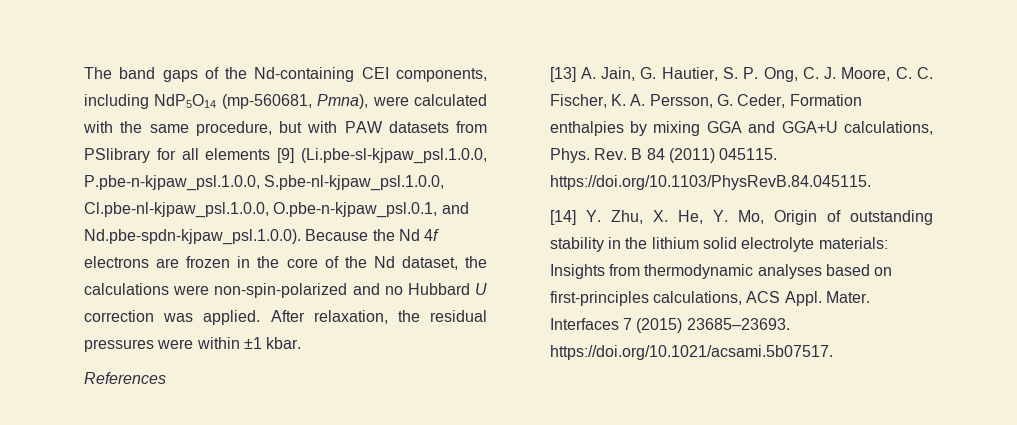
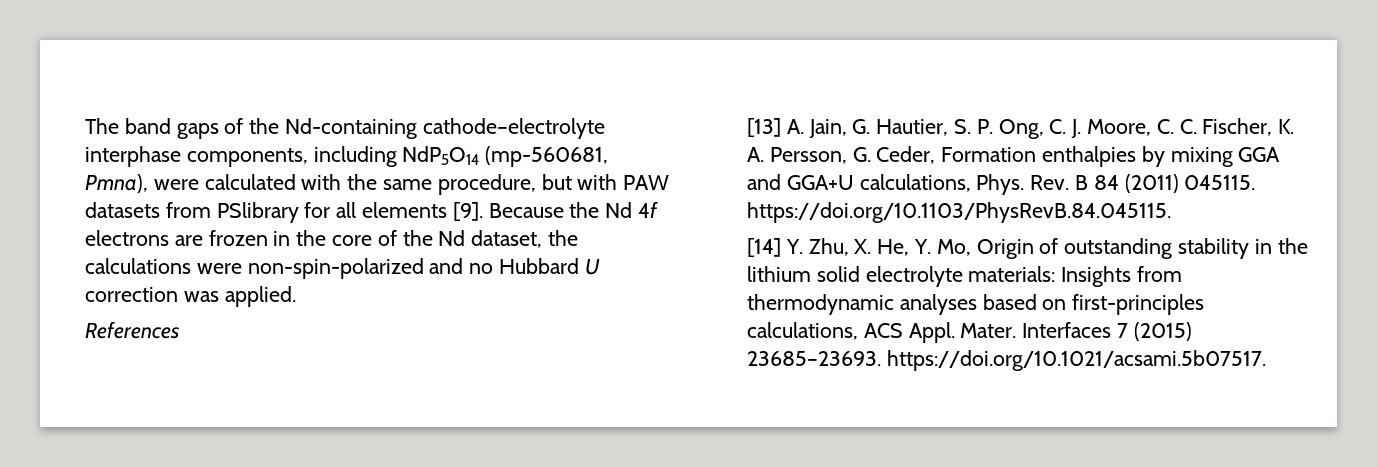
[361,67,389,79] CEI -> [422,118,605,139] [85,146,181,167] cathode–electrolyte interphase
[277,148,488,164] [84,175,445,191] [84,202,469,218] [84,229,301,245] [9] (Li.pbe-sl-kjpaw_psl.1.0.0, P.pbe-n-kjpaw_psl.1.0.0, S.pbe-nl-kjpaw_psl.1.0.0, Cl.pbe-nl-kjpaw_psl.1.0.0, O.pbe-n-kjpaw_psl.0.1, and Nd.pbe-spdn-kjpaw_psl.1.0.0). -> [452,202,483,221] [9].
[270,310,487,324] [84,337,302,352] After relaxation, the residual pressures were within ±1 kbar. -> (296, 296) none

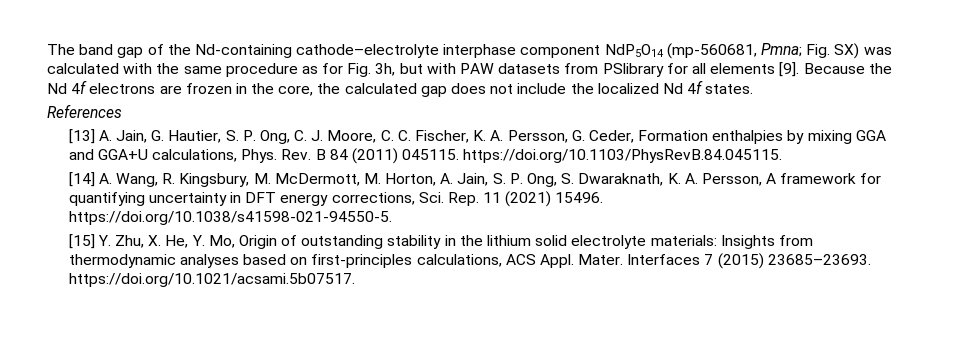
[176,123,219,139] gaps -> [117,47,144,58] gap
[186,146,609,167] [85,174,536,195] components, including NdP5O14 (mp-560681, Pmna), were calculated with the same procedure, -> [520,43,892,59] [47,63,396,77] component NdP5O14 (mp-560681, Pmna; Fig. SX) was calculated with the same procedure as for Fig. 3h,
[332,230,579,248] [85,258,600,279] [85,286,296,307] core of the Nd dataset, the calculations were non-spin-polarized and no Hubbard U correction was applied. -> [278,80,754,97] core, the calculated gap does not include the localized Nd 4f states.
(782, 247) none -> [98,173,882,187] [68,191,604,207] [68,211,392,225] [68,234,95,249] A. Wang, R. Kingsbury, M. McDermott, M. Horton, A. Jain, S. P. Ong, S. Dwaraknath, K. A. Persson, A framework for quantifying uncertainty in DFT energy corrections, Sci. Rep. 11 (2021) 15496. https://doi.org/10.1038/s41598-021-94550-5. // [15]

